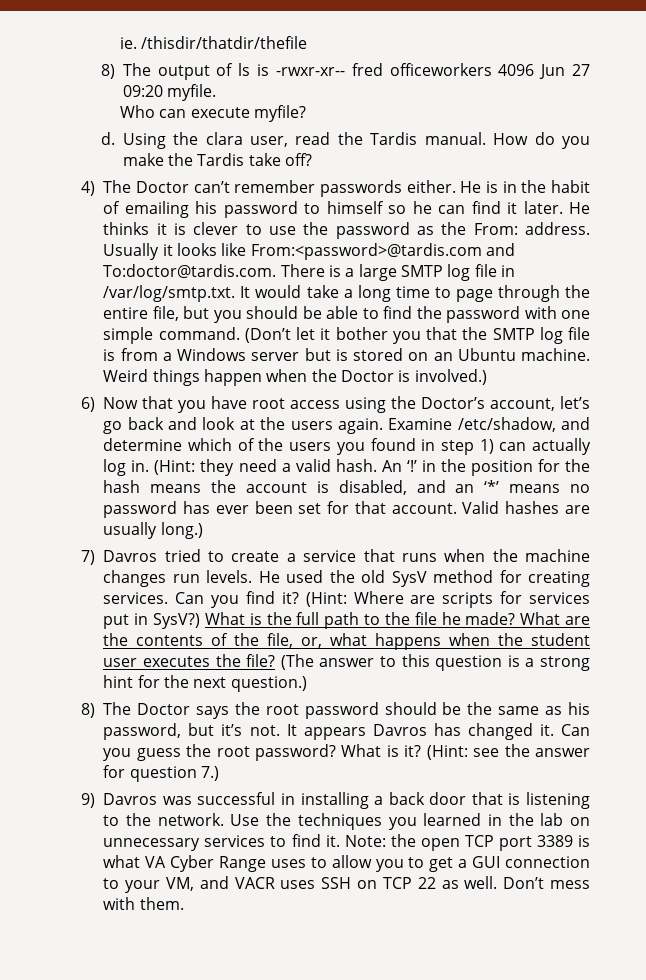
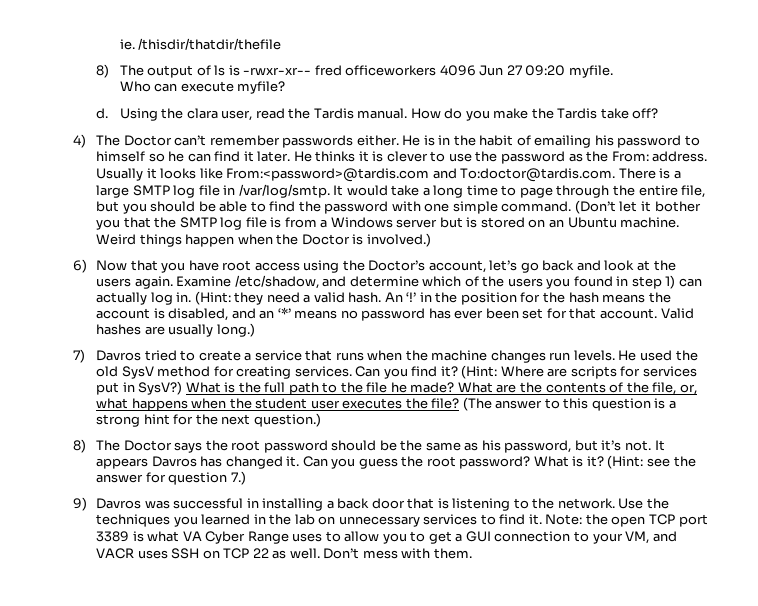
[103,285,236,302] /var/log/smtp.txt. -> [238,184,330,198] /var/log/smtp.

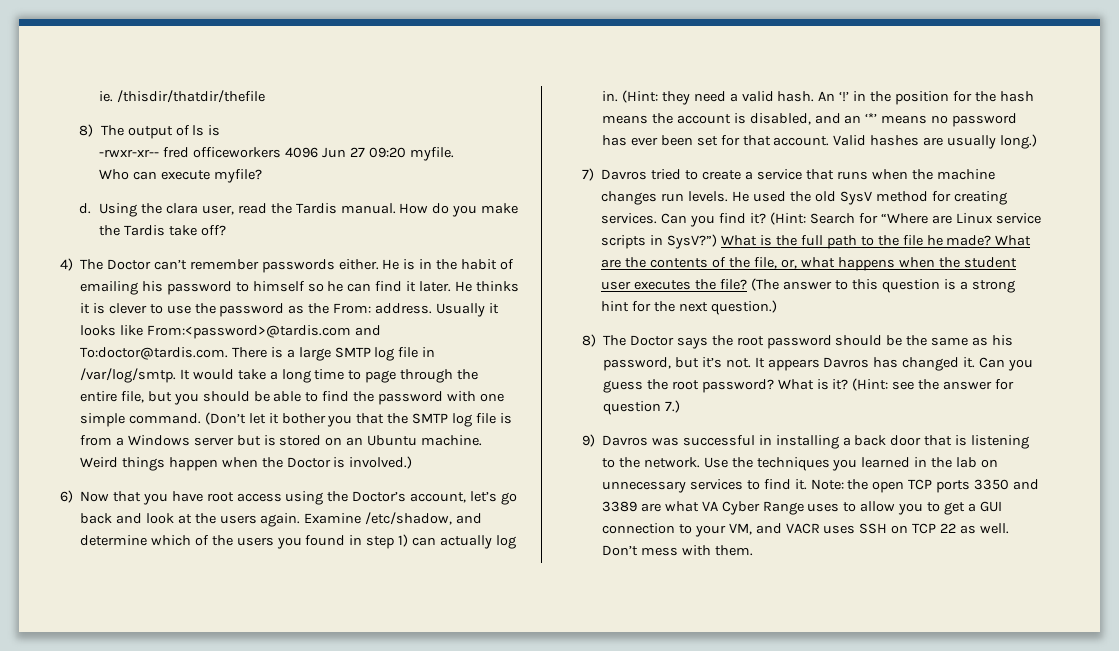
(240, 70) none -> (221, 130) //
[500,366,697,379] [96,381,183,395] Where are scripts for services put in SysV?) -> [809,213,1041,224] [601,234,718,249] Search for “Where are Linux service scripts in SysV?”)
[678,514,708,527] [96,531,144,542] port 3389 is -> [936,479,1040,493] [601,501,661,512] ports 3350 and 3389 are

